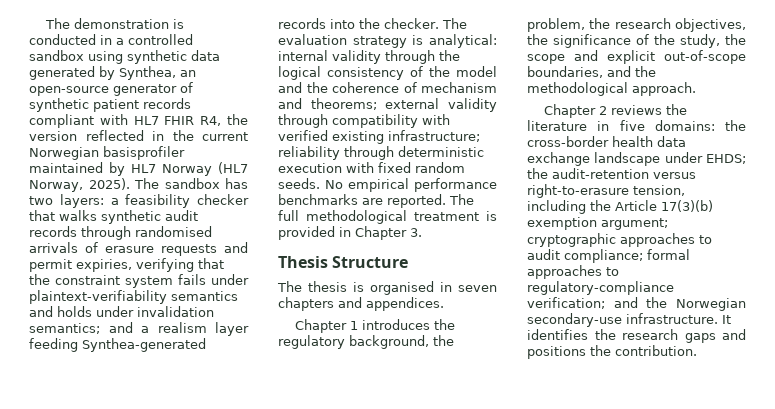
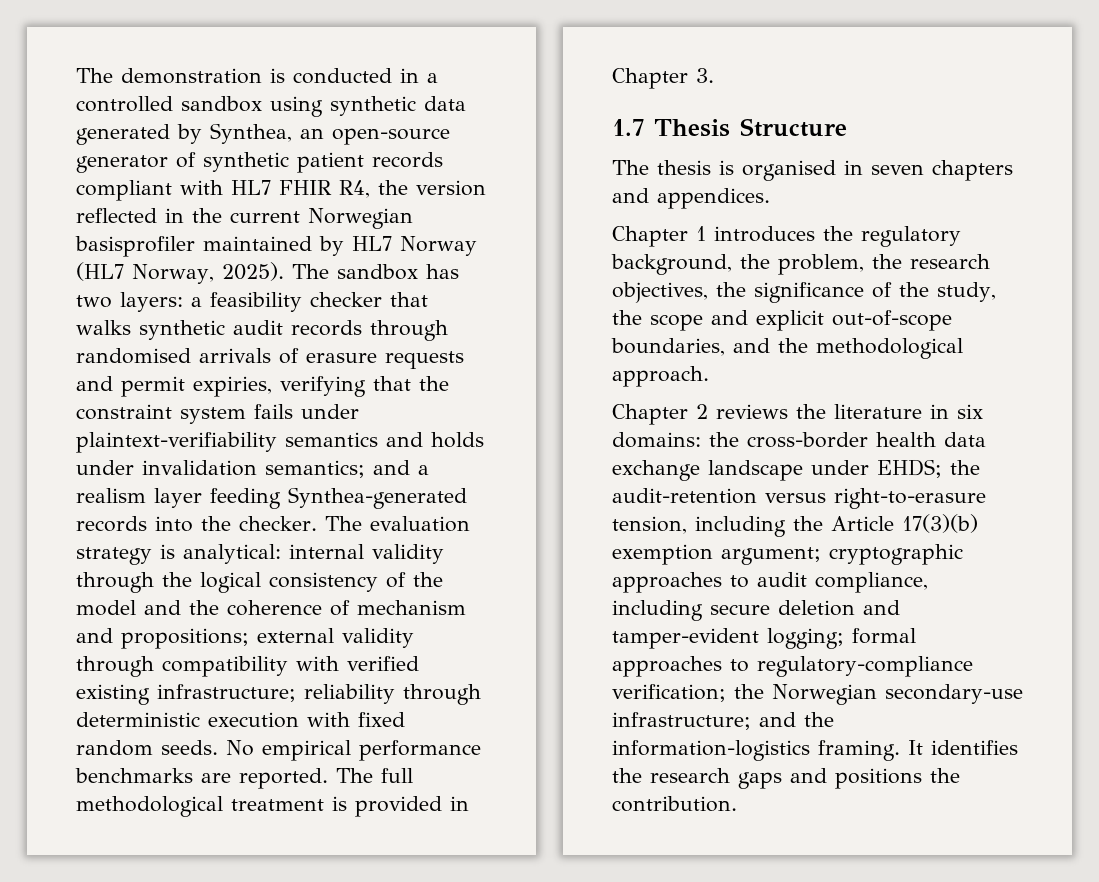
[310,98,377,110] theorems; -> [121,628,249,649] propositions;
(422, 232) none -> [612,119,644,136] 1.7
[619,120,645,131] five -> [957,404,983,419] six
[564,249,643,263] compliance; -> [815,572,928,593] [612,600,900,621] [612,628,844,649] compliance, including secure deletion and tamper-evident logging;
[613,297,638,308] and -> (726, 693) none
[626,313,718,324] infrastructure. -> [612,712,834,730] [612,740,900,761] infrastructure; and the information-logistics framing.

